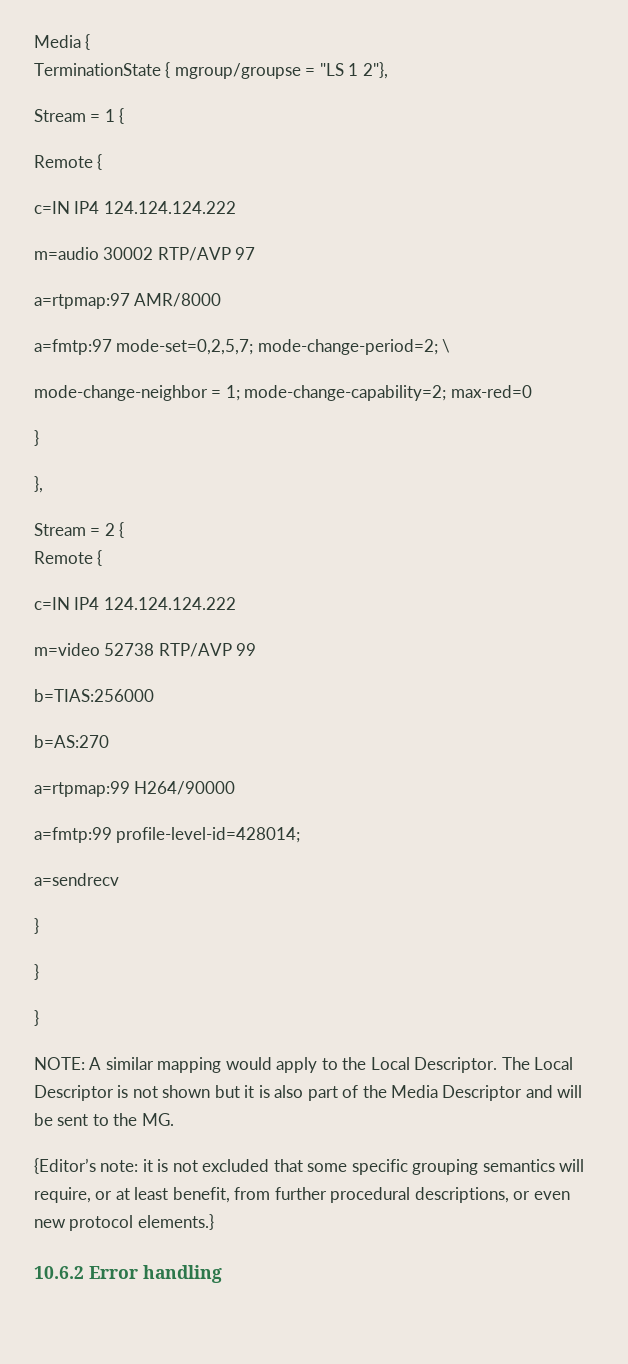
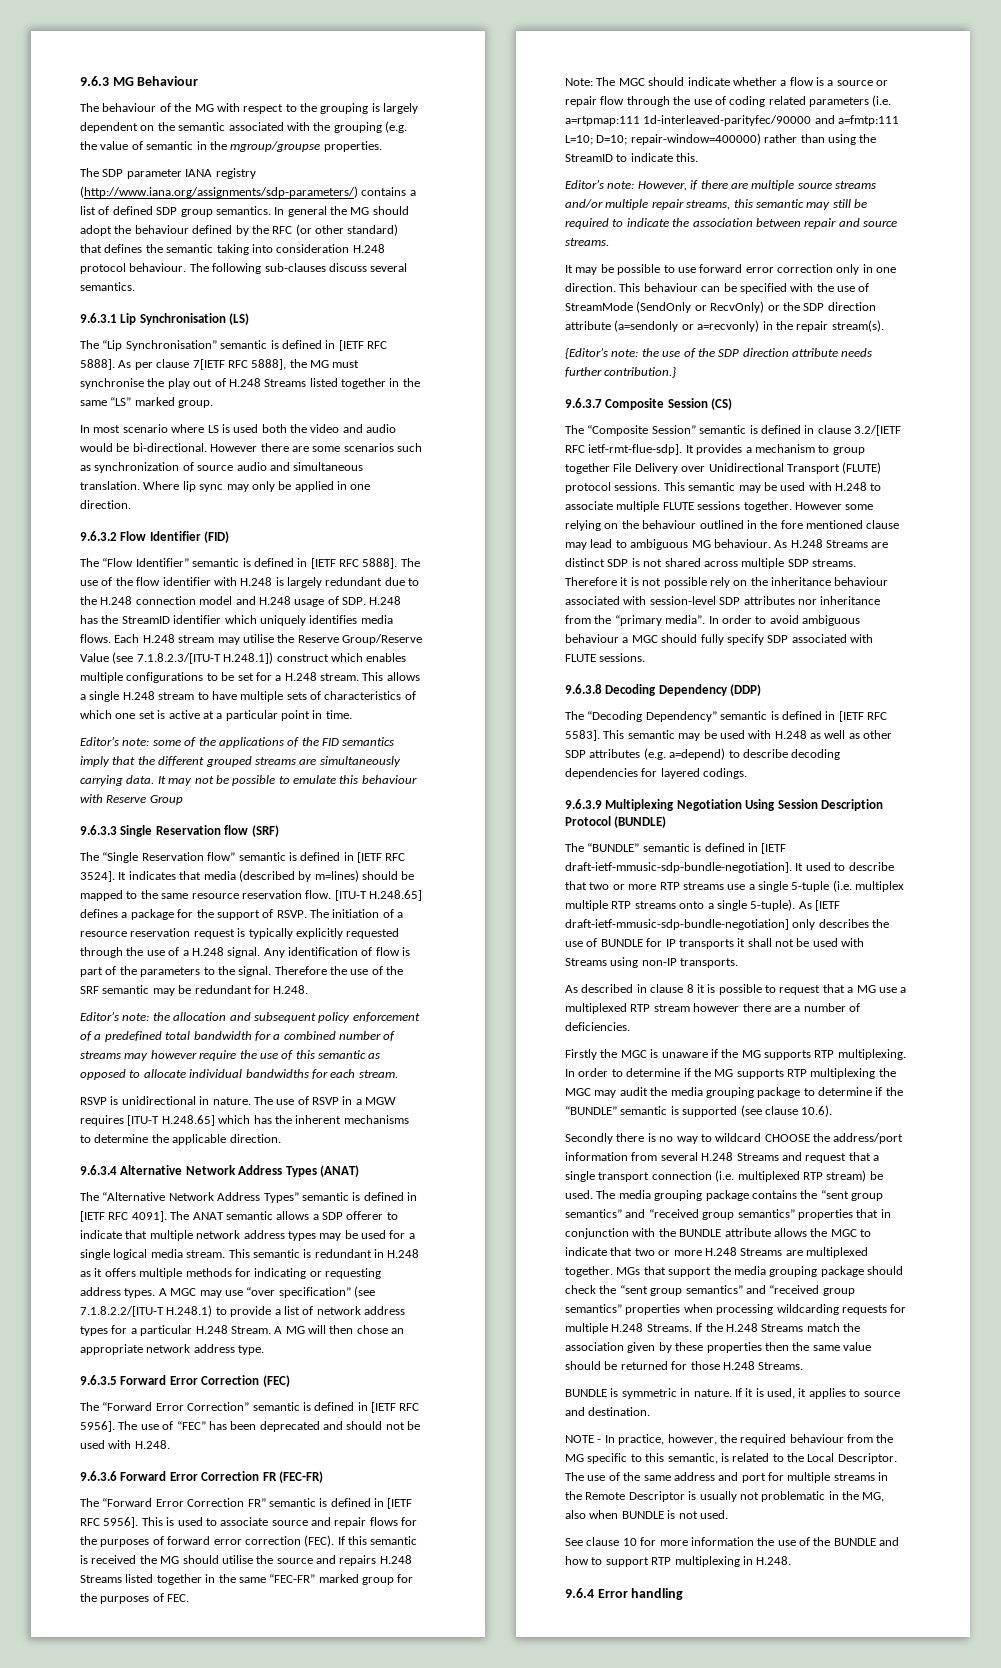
[34,34,91,50] [34,62,388,79] [34,108,125,124] [34,154,103,170] [34,201,236,214] [34,247,256,261] [34,293,222,309] [34,339,451,355] [34,385,532,401] [34,430,39,446] [34,476,43,493] [34,522,125,538] [34,550,103,566] [34,597,236,610] [34,643,257,657] [34,689,154,702] [34,735,109,748] [34,781,236,797] [34,827,301,843] [34,873,119,886] [34,918,39,934] [34,964,39,980] [34,1010,39,1026] [34,1057,318,1073] Media { // TerminationState { mgroup/groupse = "LS 1 2"}, // Stream = 1 { // Remote { // c=IN IP4 124.124.124.222 // m=audio 30002 RTP/AVP 97 // a=rtpmap:97 AMR/8000 // a=fmtp:97 mode-set=0,2,5,7; mode-change-period=2; \ // mode-change-neighbor = 1; mode-change-capability=2; max-red=0 // } // }, // Stream = 2 { // Remote { // c=IN IP4 124.124.124.222 // m=video 52738 RTP/AVP 99 // b=TIAS:256000 // b=AS:270 // a=rtpmap:99 H264/90000 // a=fmtp:99 profile-level-id=428014; // a=sendrecv // } // } // } // NOTE: A similar mapping would apply -> [80,76,199,86] [80,103,419,114] [80,121,407,133] [80,141,382,152] [80,168,256,179] [80,186,416,198] [80,206,409,217] [80,224,399,236] [80,244,385,255] [80,263,408,274] [80,282,135,291] [80,313,250,325] [80,340,387,351] [80,359,360,370] [80,378,420,389] [80,397,214,408] [80,424,397,433] [80,443,422,452] [80,462,364,473] [80,481,371,492] [80,500,131,509] [80,531,230,543] [80,558,420,569] [80,577,420,588] [80,596,402,607] [80,615,393,626] [80,634,422,645] [80,652,407,664] [80,672,420,683] [80,691,416,702] [80,710,352,721] [80,736,395,748] [80,756,401,767] [80,775,417,786] [80,794,183,805] [80,825,279,837] [80,852,406,863] [80,870,415,882] [80,890,422,901] [80,909,404,920] [80,928,400,939] [80,947,411,958] [80,966,404,977] [80,985,309,996] [80,1011,420,1023] [80,1031,396,1042] [80,1050,381,1061] [80,1069,398,1080] [80,1096,397,1105] [80,1115,409,1126] [80,1134,281,1145] [80,1165,359,1177] [80,1192,417,1203] [80,1211,398,1222] [80,1230,415,1241] [80,1249,420,1260] [80,1268,381,1279] [80,1286,375,1298] [80,1305,405,1317] [80,1325,405,1336] [80,1344,265,1355] [80,1375,290,1387] [80,1402,420,1413] [80,1421,421,1432] [80,1440,170,1449] [80,1471,323,1483] [80,1498,413,1509] [80,1517,418,1528] [80,1535,418,1547] [80,1555,412,1566] [80,1574,414,1585] [80,1593,190,1604] [565,77,889,86] [565,95,892,107] [565,115,900,126] [565,133,877,145] [565,153,699,162] [565,179,876,191] [565,199,867,210] [565,218,897,229] [565,238,609,246] [565,264,897,275] [565,283,870,294] [565,301,876,313] [565,320,884,332] [565,347,873,359] [565,367,677,378] [565,398,733,410] [565,425,901,436] [565,444,865,455] [565,462,882,474] [565,482,882,493] [565,501,874,512] [565,520,900,531] [565,539,889,550] [565,558,856,569] [565,577,889,588] [565,596,881,605] [565,615,860,626] [565,634,873,645] [565,653,646,662] [565,684,762,696] [565,711,887,722] [565,730,893,741] [565,748,841,760] [565,768,748,779] [565,799,883,811] [565,816,667,828] [565,843,787,854] [565,862,894,873] [565,880,905,892] [565,899,840,911] [565,919,890,930] [565,938,865,949] [565,957,739,968] [565,984,907,995] [565,1003,860,1014] [565,1022,630,1031] [565,1049,906,1060] [565,1068,896,1079] [565,1087,903,1098] [565,1105,833,1117] [565,1133,904,1144] [565,1152,879,1163] [565,1170,883,1182] [565,1190,883,1201] [565,1209,891,1220] [565,1228,871,1239] [565,1247,868,1258] [565,1266,903,1277] [565,1285,855,1296] [565,1304,907,1315] [565,1323,860,1334] [565,1342,871,1353] [565,1361,804,1370] [565,1388,900,1399] [565,1407,651,1416] [565,1434,894,1445] [565,1453,770,1464] 9.6.3 MG Behaviour // The behaviour of the MG with respect to the grouping is largely dependent on the semantic associated with the grouping (e.g. the value of semantic in the mgroup/groupse properties. // The SDP parameter IANA registry (http://www.iana.org/assignments/sdp-parameters/) contains a list of defined SDP group semantics. In general the MG should adopt the behaviour defined by the RFC (or other standard) that defines the semantic taking into consideration H.248 protocol behaviour. The following sub-clauses discuss several semantics. // 9.6.3.1 Lip Synchronisation (LS) // The “Lip Synchronisation” semantic is defined in [IETF RFC 5888]. As per clause 7[IETF RFC 5888], the MG must synchronise the play out of H.248 Streams listed together in the same “LS” marked group. // In most scenario where LS is used both the video and audio would be bi-directional. However there are some scenarios such as synchronization of source audio and simultaneous translation. Where lip sync may only be applied in one direction. // 9.6.3.2 Flow Identifier (FID) // The “Flow Identifier” semantic is defined in [IETF RFC 5888]. The use of the flow identifier with H.248 is largely redundant due to the H.248 connection model and H.248 usage of SDP. H.248 has the StreamID identifier which uniquely identifies media flows. Each H.248 stream may utilise the Reserve Group/Reserve Value (see 7.1.8.2.3/[ITU-T H.248.1]) construct which enables multiple configurations to be set for a H.248 stream. This allows a single H.248 stream to have multiple sets of characteristics of which one set is active at a particular point in time. // Editor’s note: some of the applications of the FID semantics imply that the different grouped streams are simultaneously carrying data. It may not be possible to emulate this behaviour with Reserve Group // 9.6.3.3 Single Reservation flow (SRF) // The “Single Reservation flow” semantic is defined in [IETF RFC 3524]. It indicates that media (described by m=lines) should be mapped to the same resource reservation flow. [ITU-T H.248.65] defines a package for the support of RSVP. The initiation of a resource reservation request is typically explicitly requested through the use of a H.248 signal. Any identification of flow is part of the parameters to the signal. Therefore the use of the SRF semantic may be redundant for H.248. // Editor’s note: the allocation and subsequent policy enforcement of a predefined total bandwidth for a combined number of streams may however require the use of this semantic as opposed to allocate individual bandwidths for each stream. // RSVP is unidirectional in nature. The use of RSVP in a MGW requires [ITU-T H.248.65] which has the inherent mechanisms to determine the applicable direction. // 9.6.3.4 Alternative Network Address Types (ANAT) // The “Alternative Network Address Types” semantic is defined in [IETF RFC 4091]. The ANAT semantic allows a SDP offerer to indicate that multiple network address types may be used for a single logical media stream. This semantic is redundant in H.248 as it offers multiple methods for indicating or requesting address types. A MGC may use “over specification” (see 7.1.8.2.2/[ITU-T H.248.1) to provide a list of network address types for a particular H.248 Stream. A MG will then chose an appropriate network address type. // 9.6.3.5 Forward Error Correction (FEC) // The “Forward Error Correction” semantic is defined in [IETF RFC 5956]. The use of “FEC” has been deprecated and should not be used with H.248. // 9.6.3.6 Forward Error Correction FR (FEC-FR) // The “Forward Error Correction FR” semantic is defined in [IETF RFC 5956]. This is used to associate source and repair flows for the purposes of forward error correction (FEC). If this semantic is received the MG should utilise the source and repairs H.248 Streams listed together in the same “FEC-FR” marked group for the purposes of FEC. // Note: The MGC should indicate whether a flow is a source or repair flow through the use of coding related parameters (i.e. a=rtpmap:111 1d-interleaved-parityfec/90000 and a=fmtp:111 L=10; D=10; repair-window=400000) rather than using the StreamID to indicate this. // Editor’s note: However, if there are multiple source streams and/or multiple repair streams, this semantic may still be required to indicate the association between repair and source streams. // It may be possible to use forward error correction only in one direction. This behaviour can be specified with the use of StreamMode (SendOnly or RecvOnly) or the SDP direction attribute (a=sendonly or a=recvonly) in the repair stream(s). // {Editor’s note: the use of the SDP direction attribute needs further contribution.} // 9.6.3.7 Composite Session (CS) // The “Composite Session” semantic is defined in clause 3.2/[IETF RFC ietf-rmt-flue-sdp]. It provides a mechanism to group together File Delivery over Unidirectional Transport (FLUTE) protocol sessions. This semantic may be used with H.248 to associate multiple FLUTE sessions together. However some relying on the behaviour outlined in the fore mentioned clause may lead to ambiguous MG behaviour. As H.248 Streams are distinct SDP is not shared across multiple SDP streams. Therefore it is not possible rely on the inheritance behaviour associated with session-level SDP attributes nor inheritance from the “primary media”. In order to avoid ambiguous behaviour a MGC should fully specify SDP associated with FLUTE sessions. // 9.6.3.8 Decoding Dependency (DDP) // The “Decoding Dependency” semantic is defined in [IETF RFC 5583]. This semantic may be used with H.248 as well as other SDP attributes (e.g. a=depend) to describe decoding dependencies for layered codings. // 9.6.3.9 Multiplexing Negotiation Using Session Description Protocol (BUNDLE) // The “BUNDLE” semantic is defined in [IETF draft-ietf-mmusic-sdp-bundle-negotiation]. It used to describe that two or more RTP streams use a single 5-tuple (i.e. multiplex multiple RTP streams onto a single 5-tuple). As [IETF draft-ietf-mmusic-sdp-bundle-negotiation] only describes the use of BUNDLE for IP transports it shall not be used with Streams using non-IP transports. // As described in clause 8 it is possible to request that a MG use a multiplexed RTP stream however there are a number of deficiencies. // Firstly the MGC is unaware if the MG supports RTP multiplexing. In order to determine if the MG supports RTP multiplexing the MGC may audit the media grouping package to determine if the “BUNDLE” semantic is supported (see clause 10.6). // Secondly there is no way to wildcard CHOOSE the address/port information from several H.248 Streams and request that a single transport connection (i.e. multiplexed RTP stream) be used. The media grouping package contains the “sent group semantics” and “received group semantics” properties that in conjunction with the BUNDLE attribute allows the MGC to indicate that two or more H.248 Streams are multiplexed together. MGs that support the media grouping package should check the “sent group semantics” and “received group semantics” properties when processing wildcarding requests for multiple H.248 Streams. If the H.248 Streams match the association given by these properties then the same value should be returned for those H.248 Streams. // BUNDLE is symmetric in nature. If it is used, it applies to source and destination. // NOTE - In practice, however, the required behaviour from the MG specific to this semantic, is related
[534,1057,574,1070] [34,1085,583,1101] [34,1113,174,1126] [34,1158,585,1175] [34,1187,570,1203] [34,1214,214,1231] [34,1266,84,1279] Local Descriptor is not shown but it is also part of the Media Descriptor and will be sent to the MG. // {Editor’s note: it is not excluded that some specific grouping semantics will require, or at least benefit, from further procedural descriptions, or even new protocol elements.} // 10.6.2 -> [587,1472,889,1483] [565,1491,885,1502] [565,1510,728,1519] [565,1537,900,1546] [565,1556,792,1567] [565,1588,594,1598] use of the same address and port for multiple streams in the Remote Descriptor is usually not problematic in the MG, also when BUNDLE is not used. // See clause 10 for more information the use of the BUNDLE and how to support RTP multiplexing in H.248. // 9.6.4

